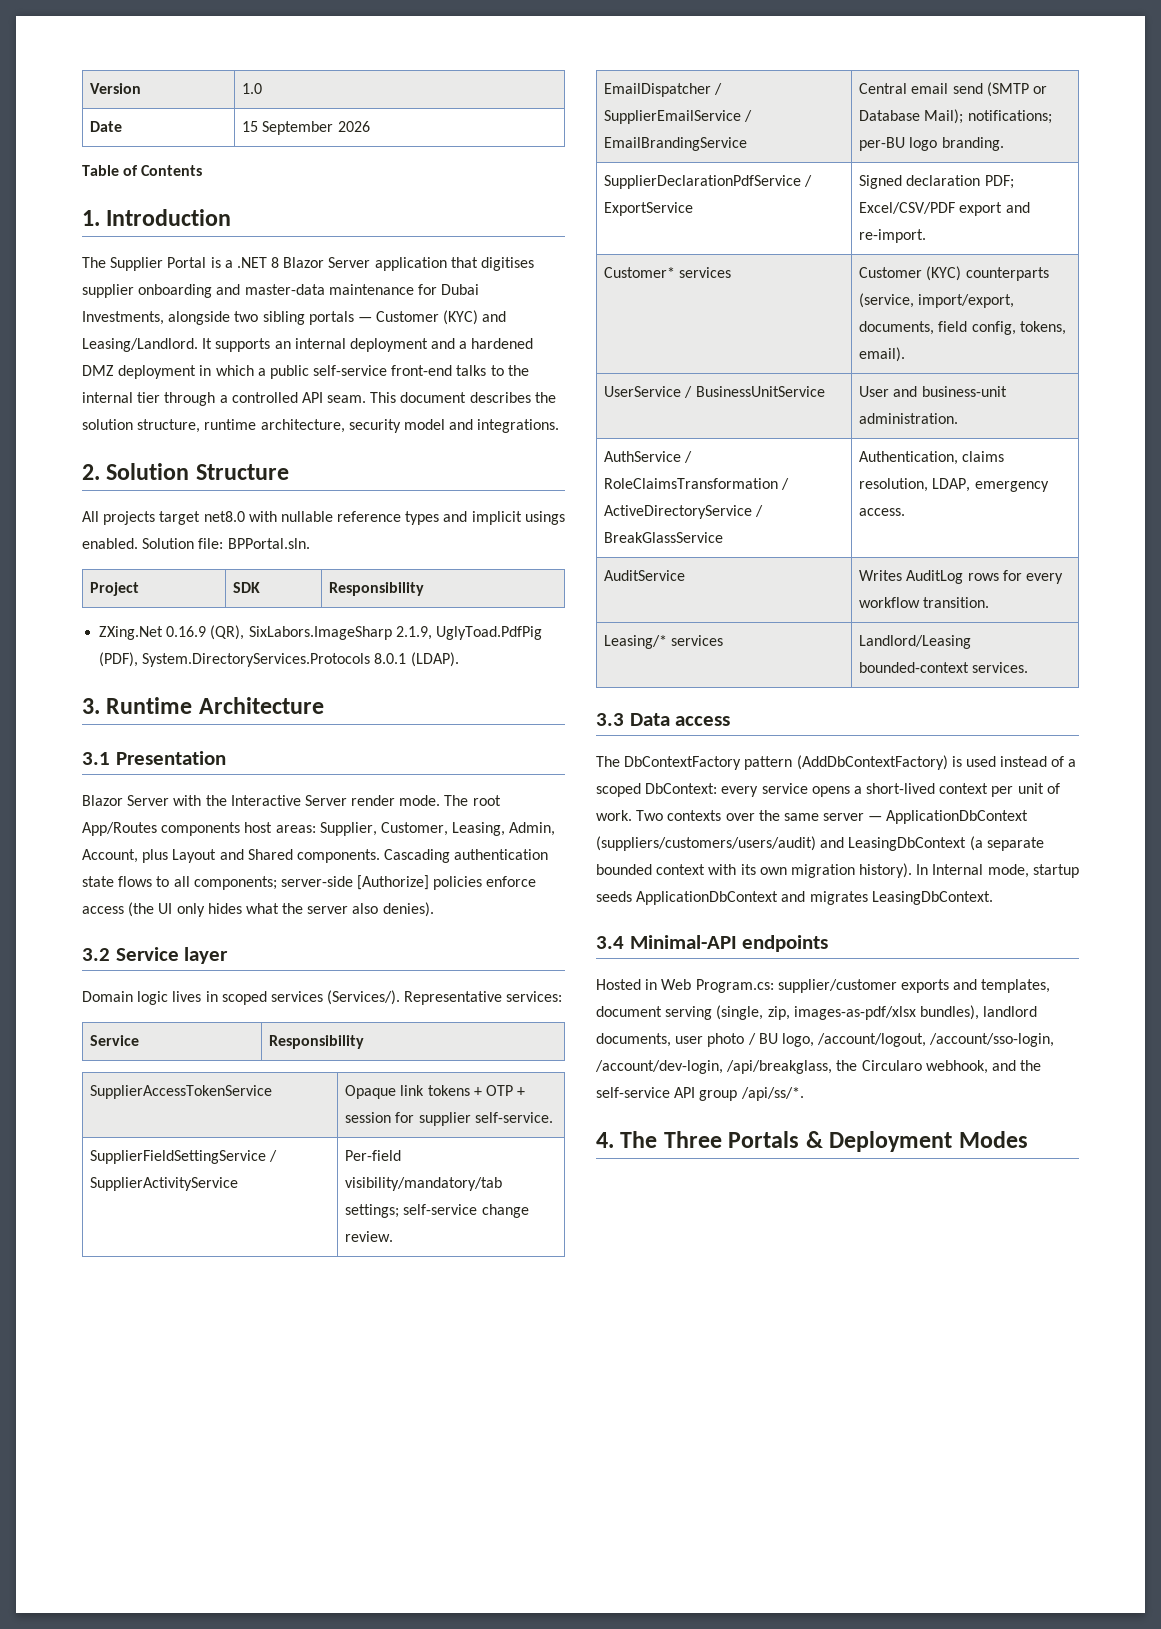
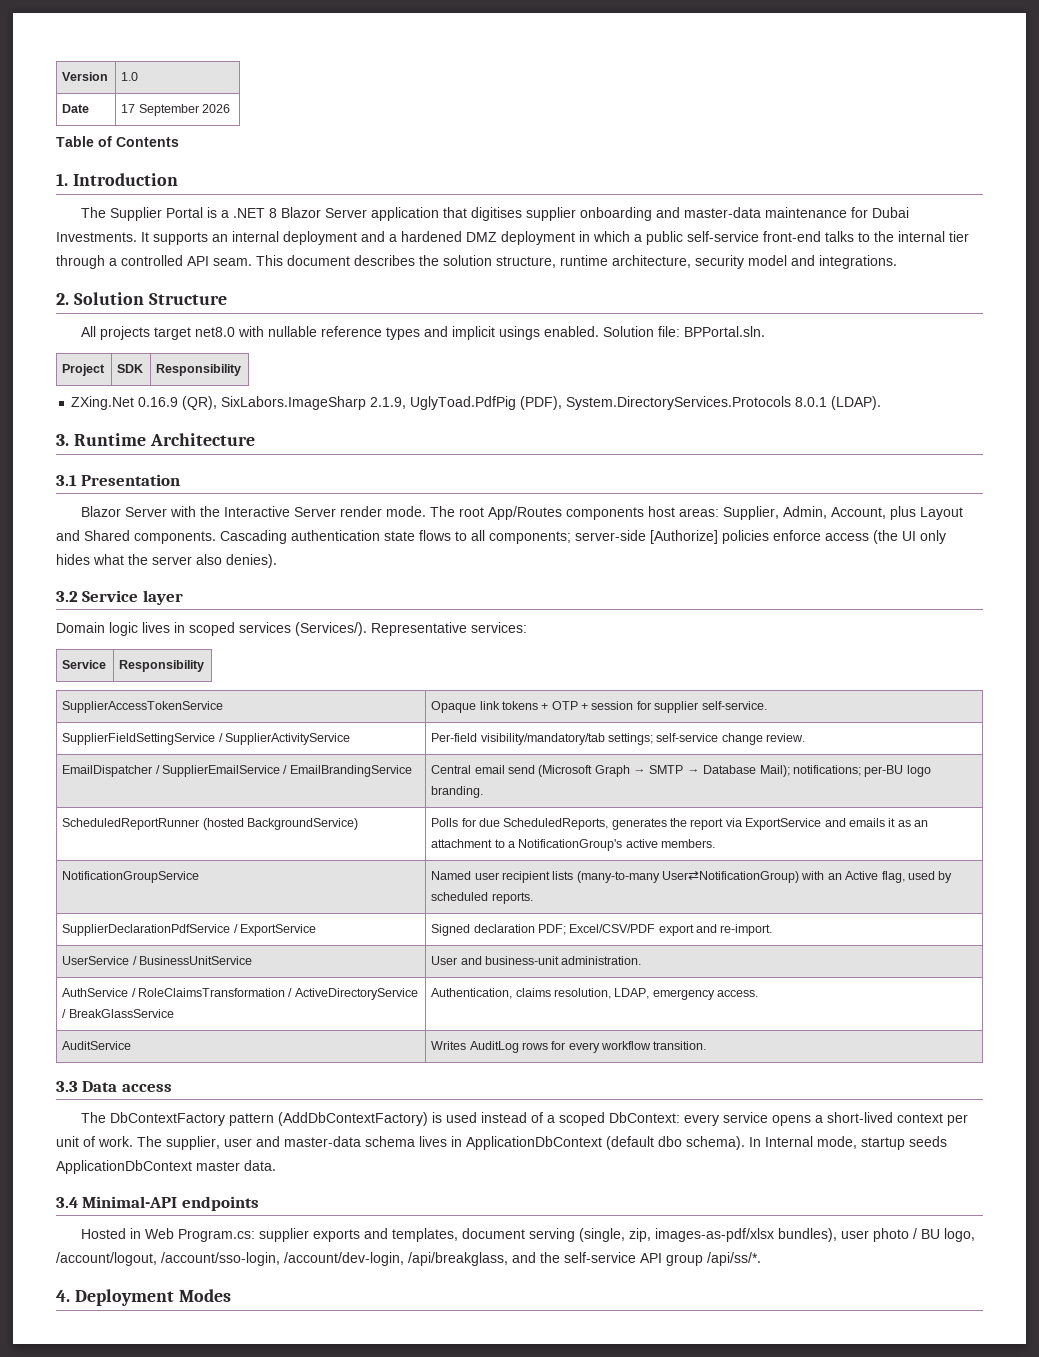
[242,121,259,132] 15 -> [121,104,136,113] 17
[82,310,507,325] [82,338,198,352] Investments, alongside two sibling portals — Customer (KYC) and Leasing/Landlord. -> [56,232,137,242] Investments.
[380,822,506,836] Customer, Leasing, -> (780, 513) none
[986,82,1047,97] (SMTP or -> [538,765,700,777] (Microsoft Graph → SMTP →
(1004, 144) none -> [62,818,358,830] [431,818,929,830] [431,839,716,851] [62,871,200,883] [431,871,953,883] [431,892,533,904] // ScheduledReportRunner (hosted BackgroundService) | Polls for due ScheduledReports, generates the report via ExportService and emails it as an attachment to a NotificationGroup's active members. // NotificationGroupService | Named user recipient lists (many-to-many User⇄NotificationGroup) with an Active flag, used by scheduled reports.
[604,267,732,278] [859,266,1049,281] [859,293,1015,308] [859,321,1066,335] [859,347,906,362] // Customer* services | Customer (KYC) counterparts (service, import/export, documents, field config, tokens, email). -> (773, 930) none
[604,635,724,649] [859,635,972,649] [859,662,1029,673] // Leasing/* services | Landlord/Leasing bounded-context services. -> (707, 1045) none
[636,810,1029,824] [596,836,1044,851] [596,863,913,878] Two contexts over the same server — ApplicationDbContext (suppliers/customers/users/audit) and LeasingDbContext (a separate bounded context with its own migration history). -> [137,1136,745,1150] The supplier, user and master-data schema lives in ApplicationDbContext (default dbo schema).
[781,891,993,905] and migrates LeasingDbContext. -> [196,1160,276,1171] master data.
[777,979,897,993] supplier/customer -> [259,1228,310,1242] supplier
[983,1006,1038,1017] [596,1033,671,1047] landlord documents, -> (838, 1235) none
[836,1060,988,1074] the Circularo webhook, -> (508, 1259) none
[620,1131,823,1148] The Three Portals & -> (70, 1296) none

